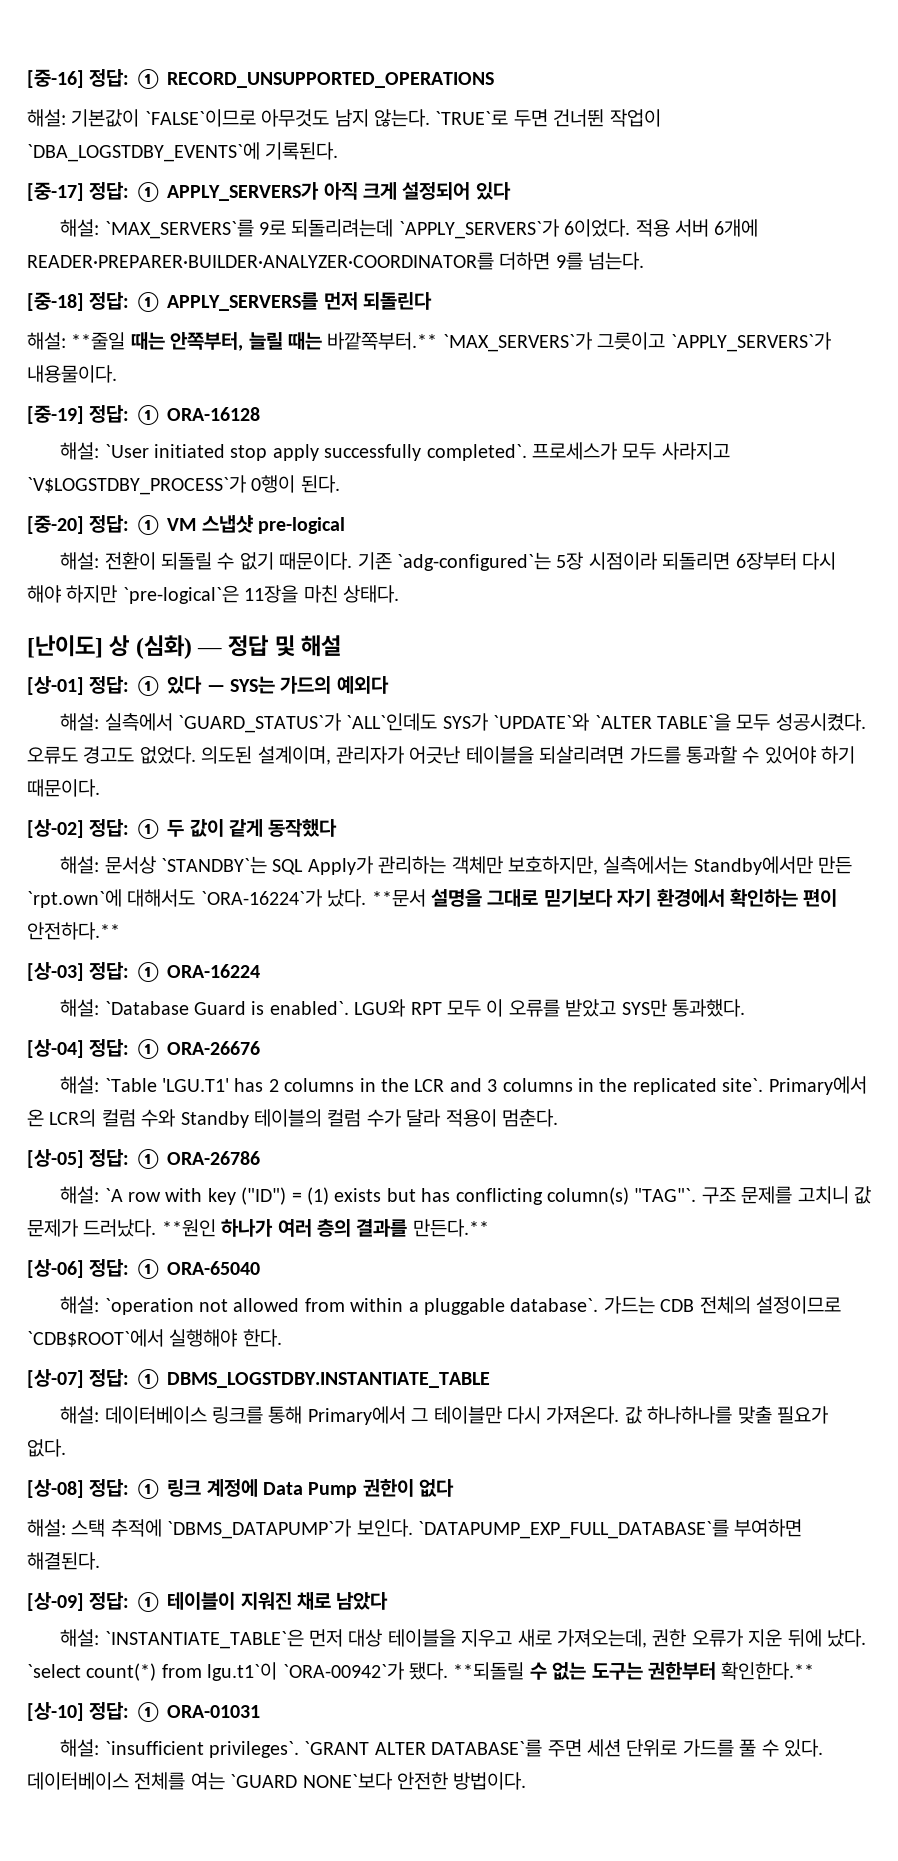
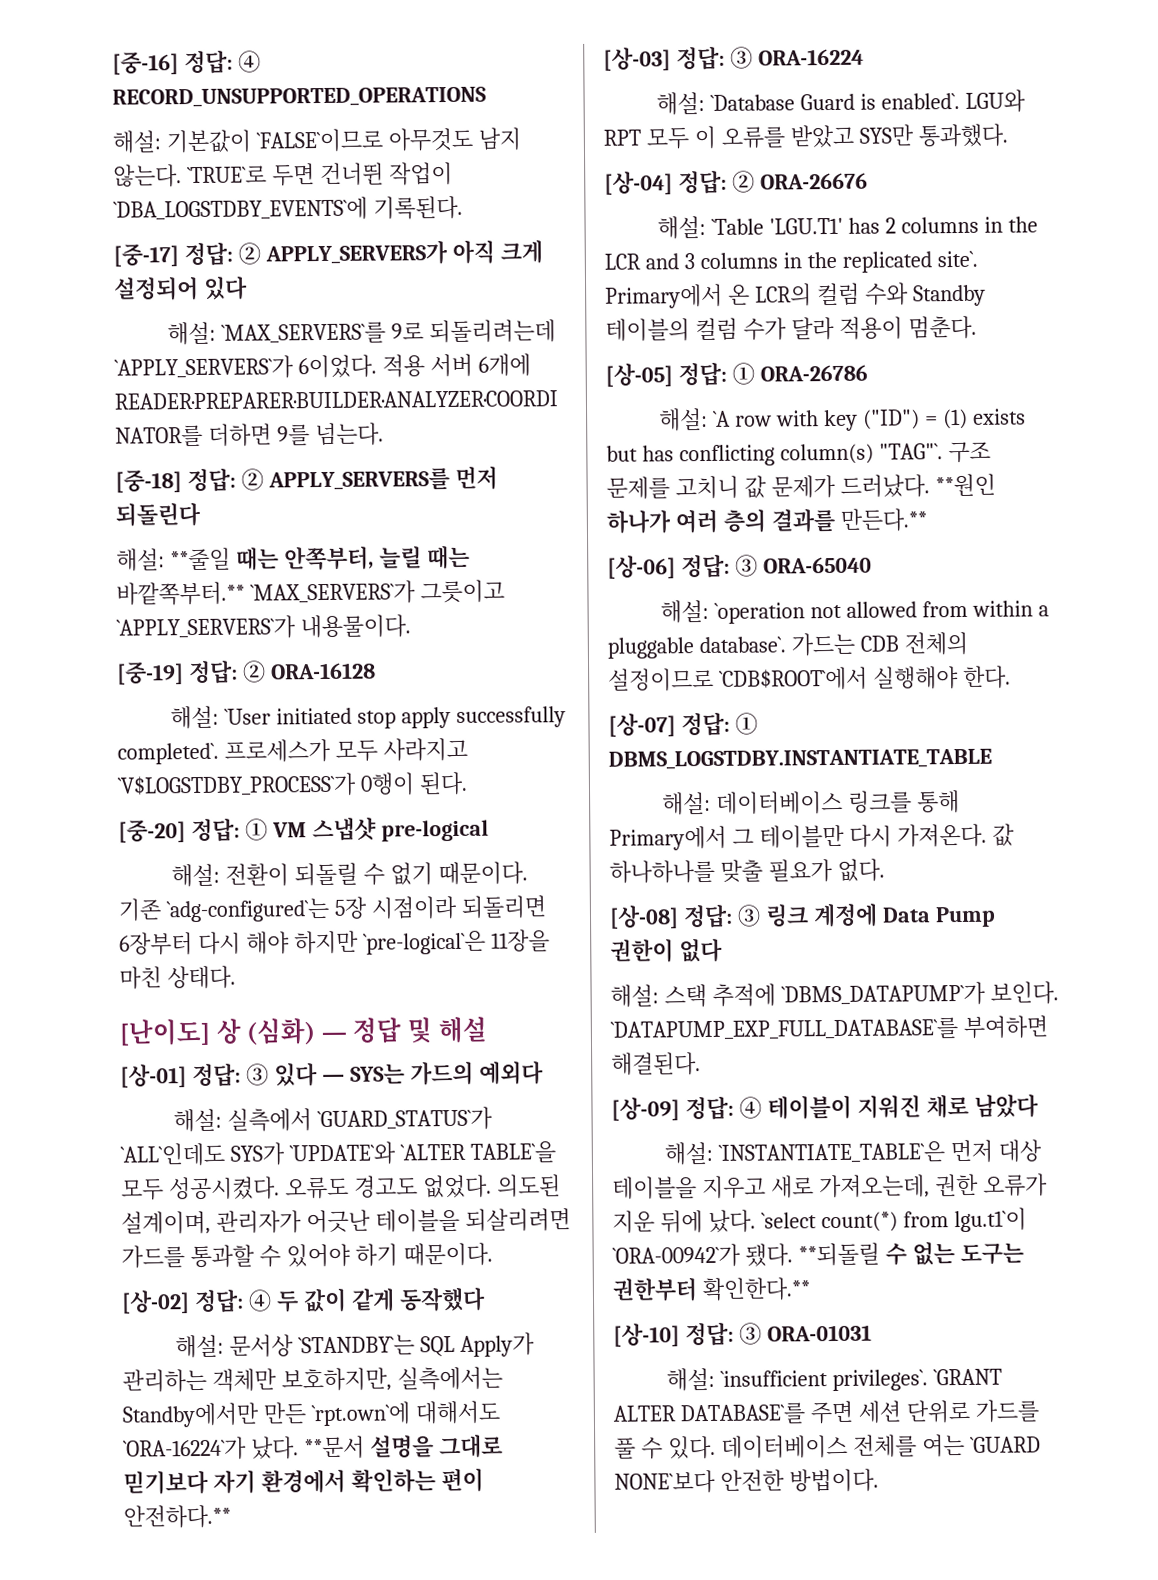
[134,69,162,89] ① -> [237,50,261,73] ④
[134,182,162,202] ① -> [237,242,261,265] ②
[134,292,162,312] ① -> [240,468,264,491] ②
[134,405,162,425] ① -> [241,660,266,683] ②
[134,676,162,696] ① -> [245,1063,269,1086] ③
[134,819,162,839] ① -> [247,1289,272,1312] ④
[134,962,162,982] ① -> [729,46,753,69] ③
[134,1039,162,1059] ① -> [731,170,755,193] ②
[134,1259,162,1279] ① -> [734,554,758,577] ③
[134,1479,162,1499] ① -> [736,904,761,927] ③
[134,1592,162,1612] ① -> [738,1096,762,1119] ④
[134,1702,162,1722] ① -> [738,1322,762,1345] ③

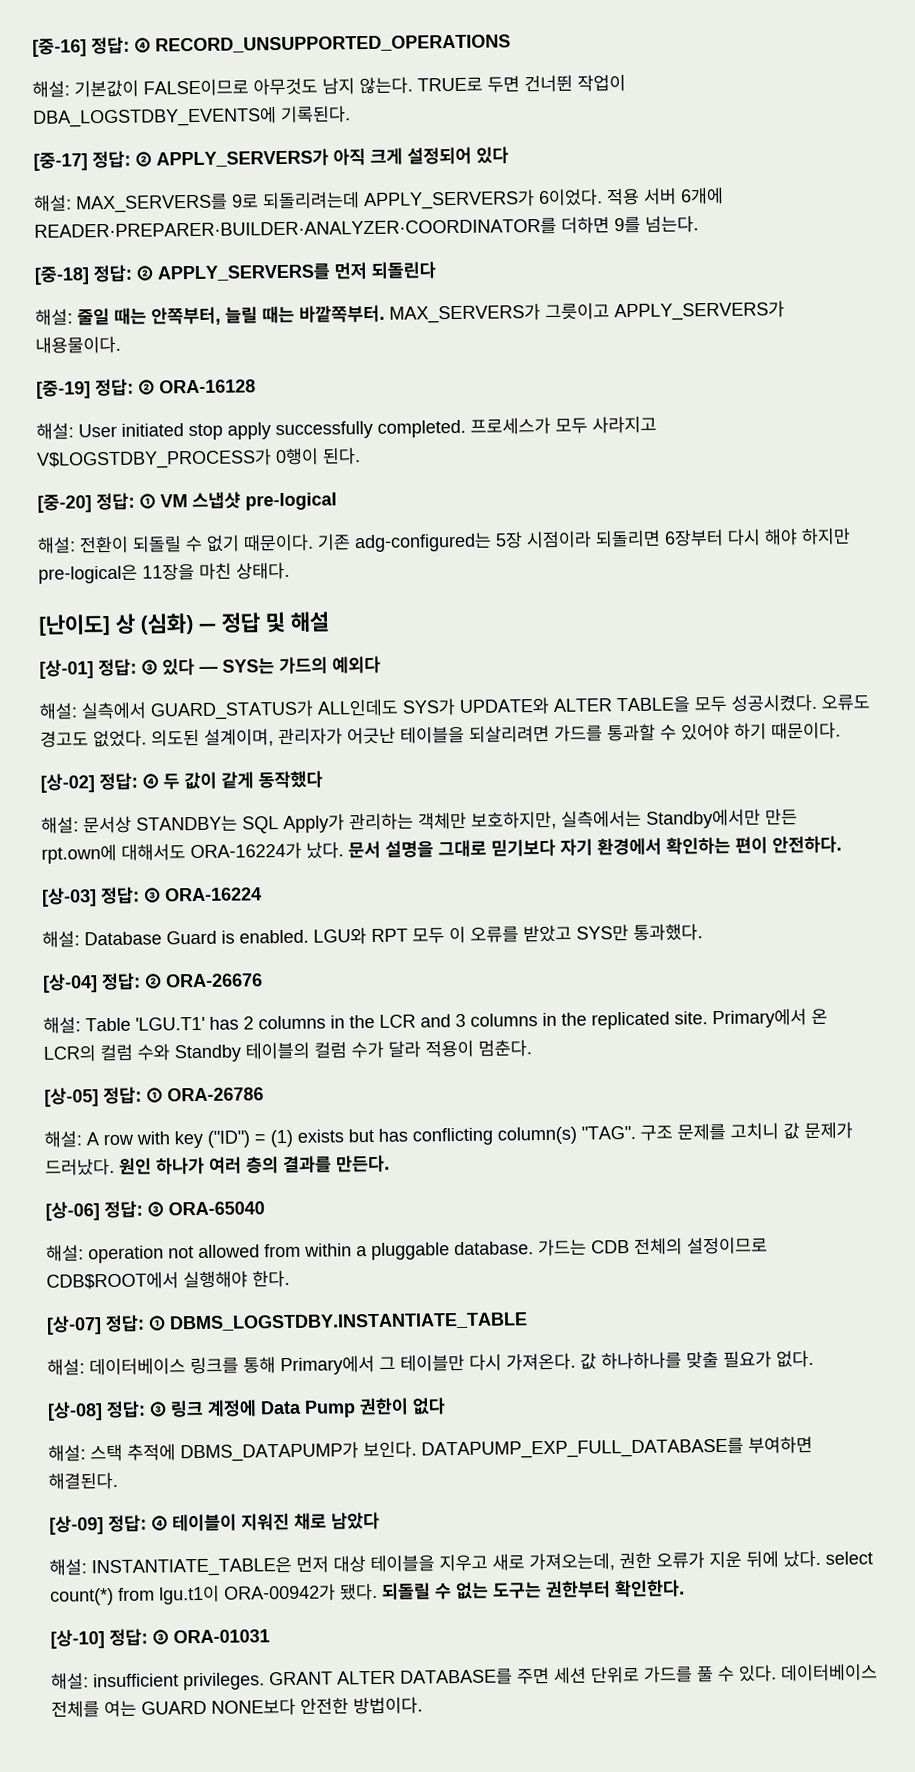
[255,128,383,153] `FALSE`이므로 -> [143,78,249,97] FALSE이므로
[186,165,267,184] `TRUE`로 -> [417,76,483,92] TRUE로
[113,196,368,222] `DBA_LOGSTDBY_EVENTS`에 -> [33,106,277,128] DBA_LOGSTDBY_EVENTS에
[220,321,386,344] `MAX_SERVERS`를 -> [76,193,228,214] MAX_SERVERS를
[114,355,294,380] `APPLY_SERVERS`가 -> [363,189,535,211] APPLY_SERVERS가
[169,547,231,571] **줄일 -> [77,307,110,326] 줄일
[116,579,505,606] [116,615,296,640] 바깥쪽부터.** `MAX_SERVERS`가 그릇이고 `APPLY_SERVERS`가 -> [299,300,785,324] 바깥쪽부터. MAX_SERVERS가 그릇이고 APPLY_SERVERS가
[223,708,271,725] `User -> [78,423,117,438] User
[117,742,219,765] completed`. -> [377,419,466,438] completed.
[117,772,357,798] `V$LOGSTDBY_PROCESS`가 -> [36,448,272,470] V$LOGSTDBY_PROCESS가
[165,897,330,923] `adg-configured`는 -> [354,532,492,553] adg-configured는
[362,930,486,955] `pre-logical`은 -> [38,564,138,584] pre-logical은
[316,1106,493,1132] [120,1141,556,1167] `GUARD_STATUS`가 `ALL`인데도 SYS가 `UPDATE`와 `ALTER TABLE`을 -> [150,696,691,721] GUARD_STATUS가 ALL인데도 SYS가 UPDATE와 ALTER TABLE을
[297,1334,415,1356] `STANDBY`는 -> [136,815,238,833] STANDBY는
[310,1400,500,1427] [123,1435,365,1461] `rpt.own`에 대해서도 `ORA-16224`가 났다. **문서 -> [41,840,381,864] rpt.own에 대해서도 ORA-16224가 났다. 문서
[123,1504,231,1529] 안전하다.** -> [772,835,842,854] 안전하다.
[709,94,795,111] `Database -> [84,931,162,946] Database
[880,92,960,110] enabled`. -> [239,929,309,944] enabled.
[710,218,764,235] `Table -> [85,1017,131,1032] Table
[936,250,978,268] site`. -> [674,1011,708,1025] site.
[712,410,731,427] `A -> [86,1132,99,1146] A
[878,443,943,460] "TAG"`. -> [581,1125,636,1140] "TAG".
[934,473,996,497] **원인 -> [119,1157,152,1175] 원인
[839,508,927,532] 만든다.** -> [336,1154,390,1173] 만든다.
[713,602,805,624] `operation -> [88,1245,164,1264] operation
[698,636,786,654] database`. -> [454,1241,534,1256] database.
[718,666,868,691] `CDB$ROOT`에서 -> [46,1271,179,1290] CDB$ROOT에서
[780,981,1059,1007] [610,1017,958,1041] `DBMS_DATAPUMP`가 보인다. `DATAPUMP_EXP_FULL_DATABASE`를 -> [180,1437,744,1463] DBMS_DATAPUMP가 보인다. DATAPUMP_EXP_FULL_DATABASE를
[717,1141,945,1164] `INSTANTIATE_TABLE`은 -> [91,1556,292,1578] INSTANTIATE_TABLE은
[760,1212,817,1229] `select -> [825,1551,873,1565] select
[953,1207,1027,1233] [612,1242,880,1268] lgu.t1`이 `ORA-00942`가 됐다. **되돌릴 -> [159,1582,431,1605] lgu.t1이 ORA-00942가 됐다. 되돌릴
[701,1277,811,1302] 확인한다.** -> [615,1579,685,1598] 확인한다.
[719,1368,1002,1392] [613,1402,805,1425] `insufficient privileges`. `GRANT ALTER DATABASE`를 -> [93,1668,513,1691] insufficient privileges. GRANT ALTER DATABASE를
[969,1436,1041,1453] [614,1469,716,1494] `GUARD NONE`보다 -> [141,1697,296,1716] GUARD NONE보다

